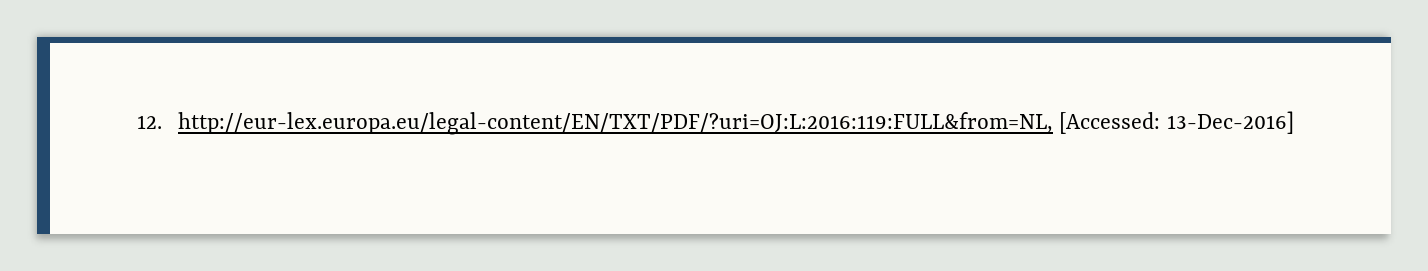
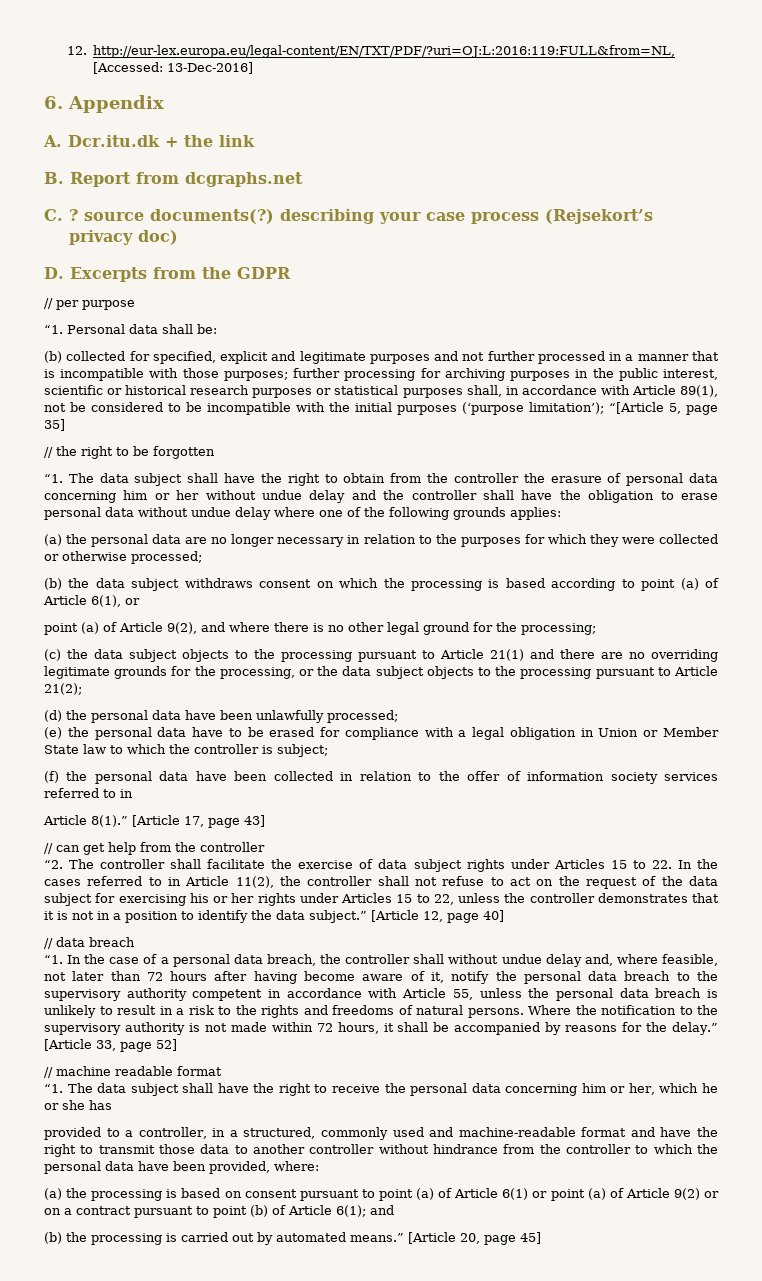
(1294, 122) none -> [44,95,165,113] [43,135,256,147] [44,172,304,187] [44,209,654,224] [69,230,179,245] [44,267,292,282] [44,298,135,310] [44,324,217,334] [44,351,719,364] [44,368,719,381] [44,385,719,398] [44,402,718,415] [44,419,65,431] [44,446,215,459] [44,473,719,486] [44,490,718,503] [44,507,561,520] [44,534,718,547] [44,551,202,564] [44,578,719,591] [43,595,140,607] [44,622,596,635] [44,649,718,662] [44,666,718,679] [44,683,82,695] [44,710,398,723] [44,727,719,740] [44,744,328,757] [44,771,718,784] [44,788,133,798] [43,815,265,828] [44,842,265,855] [44,859,718,872] [44,876,718,889] [44,893,719,906] [44,910,504,923] [44,937,135,949] [44,954,719,967] [44,971,718,984] [44,988,718,1001] [44,1005,718,1018] [44,1022,719,1035] [44,1039,177,1052] [44,1066,222,1078] [44,1083,718,1096] [44,1100,112,1110] [44,1127,718,1140] [44,1144,718,1157] [44,1161,319,1174] [44,1188,720,1201] [44,1205,394,1218] [44,1232,541,1245] // 6. Appendix // A. Dcr.itu.dk + the link // B. Report from dcgraphs.net // C. ? source documents(?) describing your case process (Rejsekort’s privacy doc) // D. Excerpts from the GDPR // // per purpose // “1. Personal data shall be: // (b) collected for specified, explicit and legitimate purposes and not further processed in a manner that is incompatible with those purposes; further processing for archiving purposes in the public interest, scientific or historical research purposes or statistical purposes shall, in accordance with Article 89(1), not be considered to be incompatible with the initial purposes (‘purpose limitation’); “[Article 5, page 35] // // the right to be forgotten // “1. The data subject shall have the right to obtain from the controller the erasure of personal data concerning him or her without undue delay and the controller shall have the obligation to erase personal data without undue delay where one of the following grounds applies: // (a) the personal data are no longer necessary in relation to the purposes for which they were collected or otherwise processed; // (b) the data subject withdraws consent on which the processing is based according to point (a) of Article 6(1), or // point (a) of Article 9(2), and where there is no other legal ground for the processing; // (c) the data subject objects to the processing pursuant to Article 21(1) and there are no overriding legitimate grounds for the processing, or the data subject objects to the processing pursuant to Article 21(2); // (d) the personal data have been unlawfully processed; // (e) the personal data have to be erased for compliance with a legal obligation in Union or Member State law to which the controller is subject; // (f) the personal data have been collected in relation to the offer of information society services referred to in // Article 8(1).” [Article 17, page 43] // // can get help from the controller // “2. The controller shall facilitate the exercise of data subject rights under Articles 15 to 22. In the cases referred to in Article 11(2), the controller shall not refuse to act on the request of the data subject for exercising his or her rights under Articles 15 to 22, unless the controller demonstrates that it is not in a position to identify the data subject.” [Article 12, page 40] // // data breach // “1. In the case of a personal data breach, the controller shall without undue delay and, where feasible, not later than 72 hours after having become aware of it, notify the personal data breach to the supervisory authority competent in accordance with Article 55, unless the personal data breach is unlikely to result in a risk to the rights and freedoms of natural persons. Where the notification to the supervisory authority is not made within 72 hours, it shall be accompanied by reasons for the delay.” [Article 33, page 52] // // machine readable format // “1. The data subject shall have the right to receive the personal data concerning him or her, which he or she has // provided to a controller, in a structured, commonly used and machine-readable format and have the right to transmit those data to another controller without hindrance from the controller to which the personal data have been provided, where: // (a) the processing is based on consent pursuant to point (a) of Article 6(1) or point (a) of Article 9(2) or on a contract pursuant to point (b) of Article 6(1); and // (b) the processing is carried out by automated means.” [Article 20, page 45]

